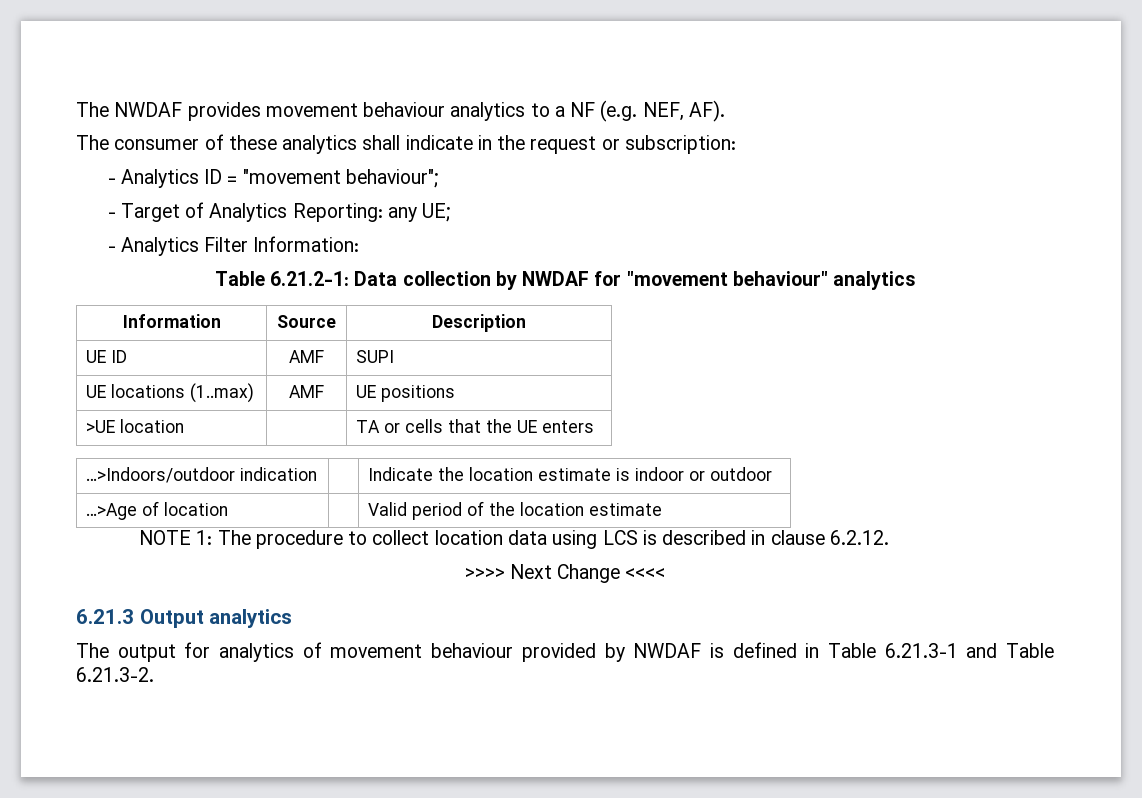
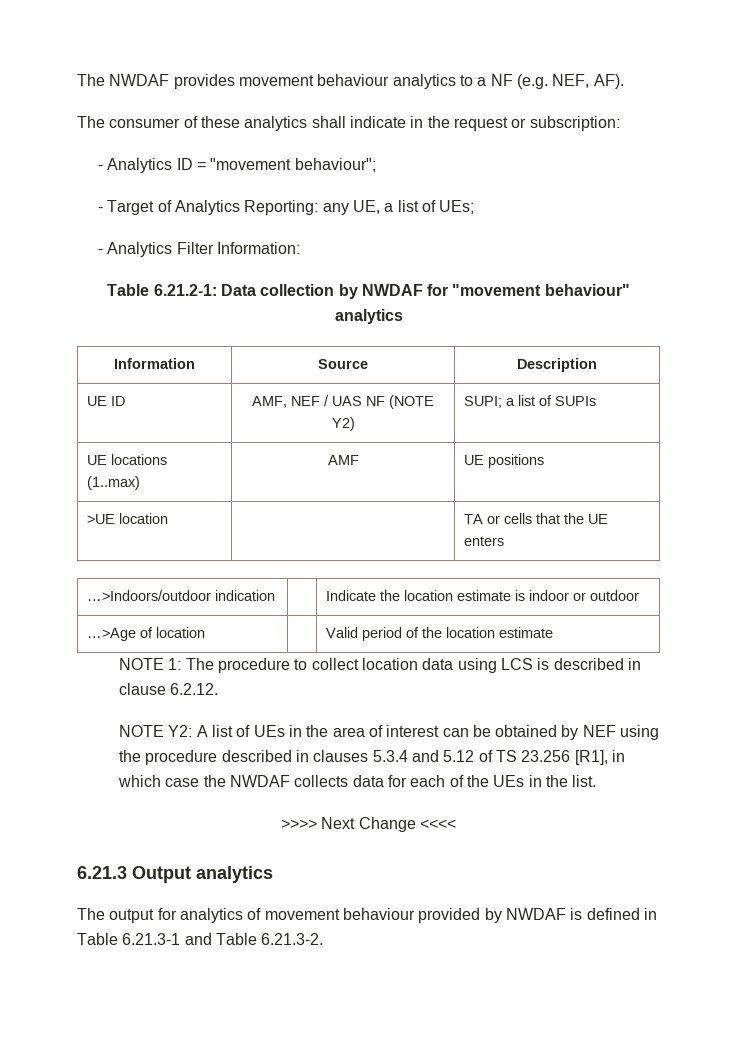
[422,203,451,222] UE; -> [352,200,475,214] UE, a list of UEs;
[289,350,324,363] [355,350,394,363] AMF | SUPI -> [252,395,434,409] [331,417,355,431] [464,395,597,408] AMF, NEF / UAS NF (NOTE Y2) | SUPI; a list of SUPIs
(889, 537) none -> [118,725,660,740] [118,750,625,765] [117,775,597,787] // NOTE Y2: A list of UEs in the area of interest can be obtained by NEF using the procedure described in clauses 5.3.4 and 5.12 of TS 23.256 [R1], in which case the NWDAF collects data for each of the UEs in the list.

